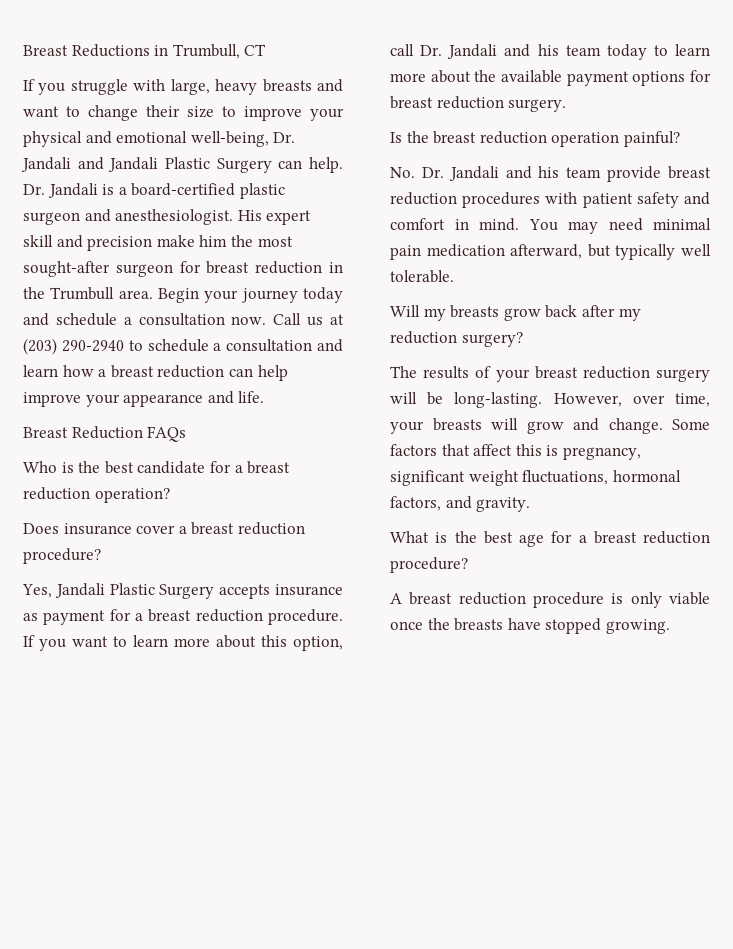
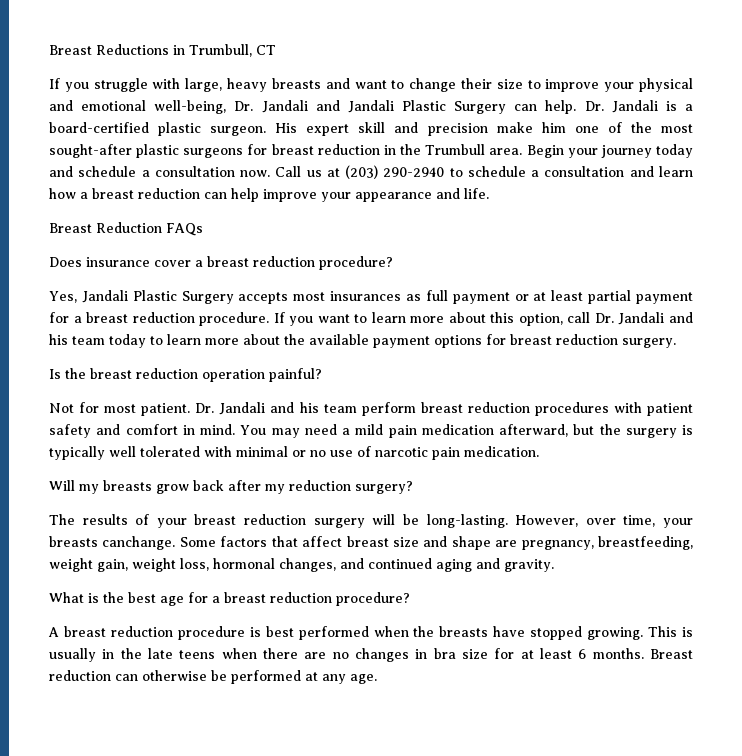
[23,209,234,225] surgeon and anesthesiologist. -> [210,126,267,136] surgeon.
(228, 241) none -> [574,122,622,133] one of
[115,264,173,277] surgeon -> [136,144,244,158] plastic surgeons
[23,461,291,474] [23,487,170,503] // Who is the best candidate for a breast reduction operation? -> (203, 229) none
[274,584,343,596] [23,613,38,621] insurance as -> [293,290,632,304] most insurances as full payment or at least partial
[390,166,662,182] No. Dr. Jandali and his team provide -> [49,402,416,416] Not for most patient. Dr. Jandali and his team perform
[653,218,711,230] minimal -> [342,424,384,435] a mild
[615,244,711,260] [390,270,454,283] typically well tolerable. -> [599,424,693,438] [49,446,539,460] the surgery is typically well tolerated with minimal or no use of narcotic pain medication.
[491,418,710,434] [390,444,641,460] [390,470,681,486] [390,496,441,511] will grow and change. Some factors that affect this is pregnancy, significant weight fluctuations, hormonal factors, -> [102,536,693,550] [49,558,472,572] canchange. Some factors that affect breast size and shape are pregnancy, breastfeeding, weight gain, weight loss, hormonal changes, and continued aging
[630,592,710,608] [390,621,423,630] only viable once -> [265,626,409,640] best performed when
(670, 626) none -> [648,626,694,637] [49,648,693,662] [49,670,377,684] This is usually in the late teens when there are no changes in bra size for at least 6 months. Breast reduction can otherwise be performed at any age.

